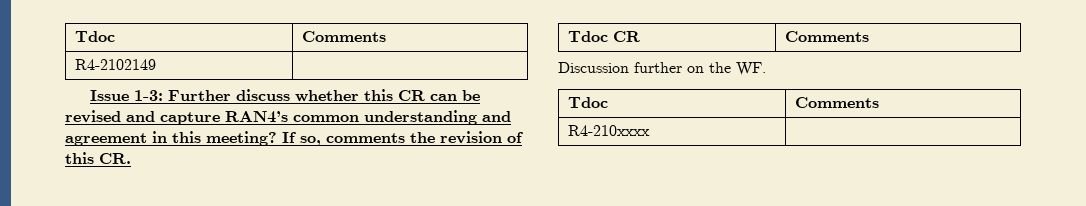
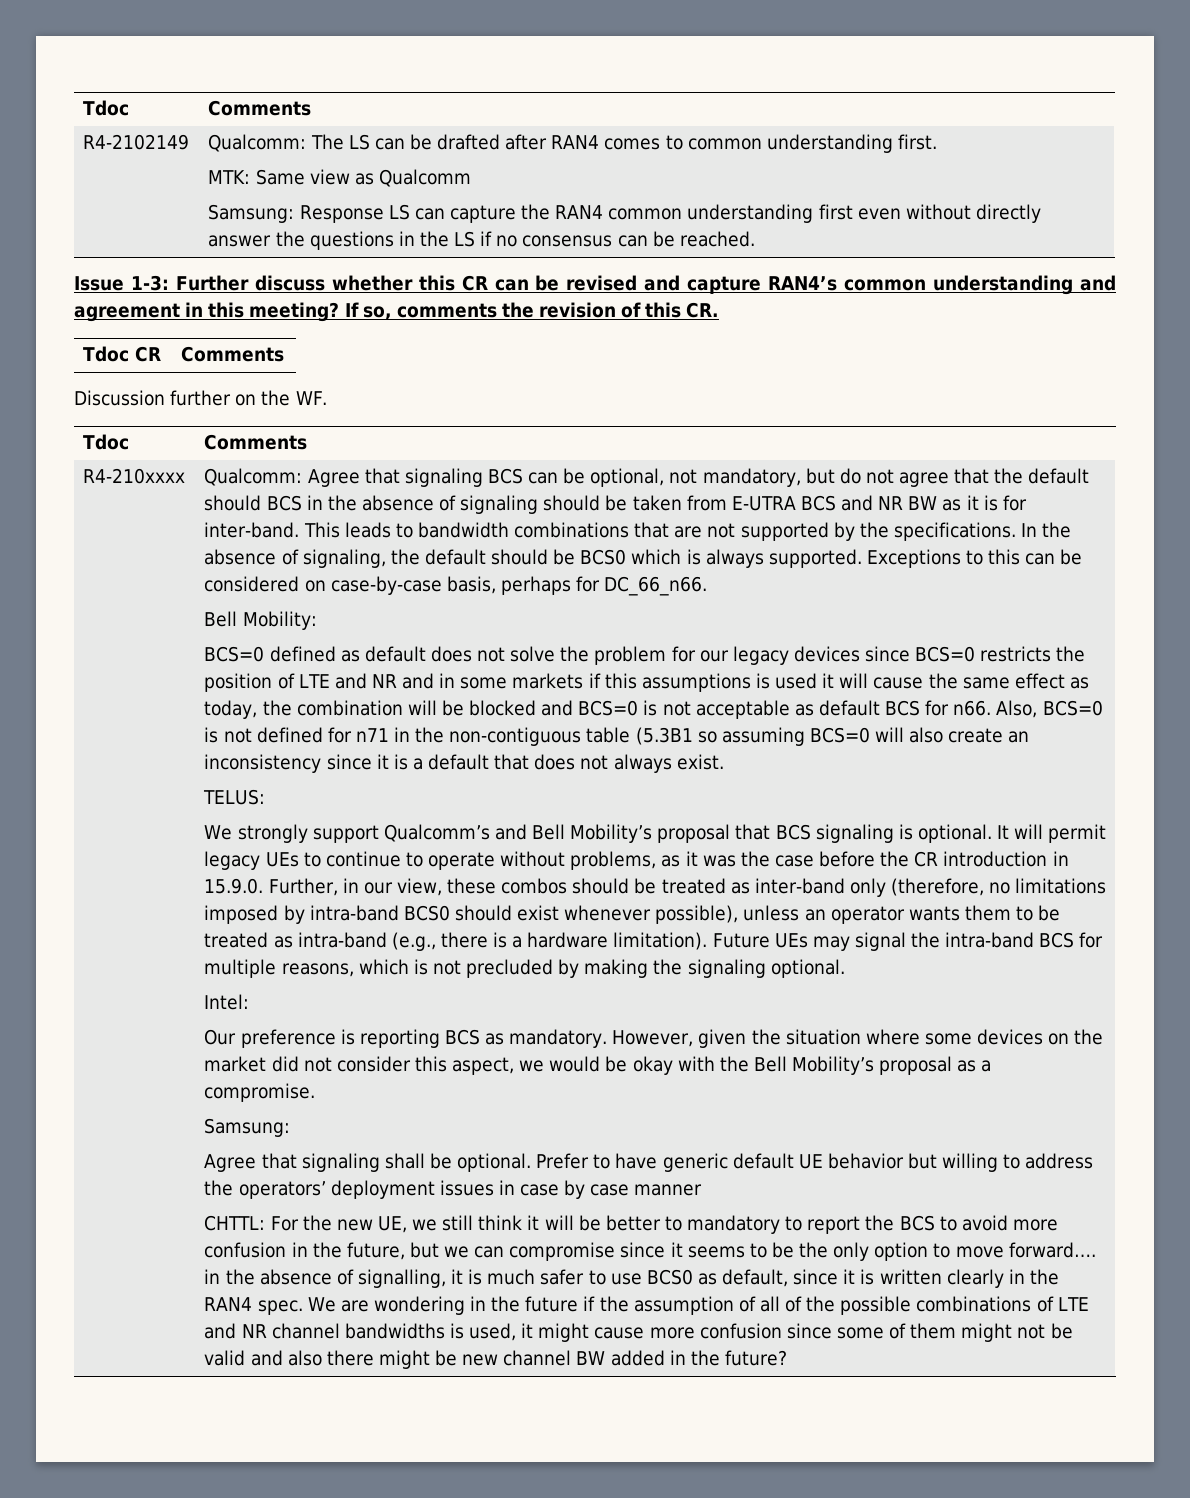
(156, 64) none -> [208,134,937,153] [208,169,471,187] [208,204,1041,223] [208,231,755,250] Qualcomm: The LS can be drafted after RAN4 comes to common understanding first. // MTK: Same view as Qualcomm // Samsung: Response LS can capture the RAN4 common understanding first even without directly answer the questions in the LS if no consensus can be reached.
(650, 130) none -> [204,468,1090,487] [204,495,1027,514] [204,522,1072,541] [204,549,1083,568] [204,576,708,596] [204,611,317,630] [204,646,1086,665] [204,673,1089,692] [204,700,1103,719] [204,727,1030,746] [204,754,724,773] [203,789,266,805] [204,824,1107,843] [204,851,1069,870] [204,878,1107,897] [204,905,1061,924] [204,932,1104,951] [204,959,845,978] [204,994,250,1010] [204,1029,1104,1048] [204,1056,992,1075] [204,1083,316,1102] [204,1118,291,1137] [204,1153,1094,1172] [204,1180,703,1199] [204,1215,1058,1234] [204,1242,1096,1261] [204,1269,1059,1288] [204,1296,1089,1315] [204,1323,1073,1342] [204,1350,787,1369] Qualcomm: Agree that signaling BCS can be optional, not mandatory, but do not agree that the default should BCS in the absence of signaling should be taken from E-UTRA BCS and NR BW as it is for inter-band. This leads to bandwidth combinations that are not supported by the specifications. In the absence of signaling, the default should be BCS0 which is always supported. Exceptions to this can be considered on case-by-case basis, perhaps for DC_66_n66. // Bell Mobility: // BCS=0 defined as default does not solve the problem for our legacy devices since BCS=0 restricts the position of LTE and NR and in some markets if this assumptions is used it will cause the same effect as today, the combination will be blocked and BCS=0 is not acceptable as default BCS for n66. Also, BCS=0 is not defined for n71 in the non-contiguous table (5.3B1 so assuming BCS=0 will also create an inconsistency since it is a default that does not always exist. // TELUS: // We strongly support Qualcomm’s and Bell Mobility’s proposal that BCS signaling is optional. It will permit legacy UEs to continue to operate without problems, as it was the case before the CR introduction in 15.9.0. Further, in our view, these combos should be treated as inter-band only (therefore, no limitations imposed by intra-band BCS0 should exist whenever possible), unless an operator wants them to be treated as intra-band (e.g., there is a hardware limitation). Future UEs may signal the intra-band BCS for multiple reasons, which is not precluded by making the signaling optional. // Intel: // Our preference is reporting BCS as mandatory. However, given the situation where some devices on the market did not consider this aspect, we would be okay with the Bell Mobility’s proposal as a compromise. // Samsung: // Agree that signaling shall be optional. Prefer to have generic default UE behavior but willing to address the operators’ deployment issues in case by case manner // CHTTL: For the new UE, we still think it will be better to mandatory to report the BCS to avoid more confusion in the future, but we can compromise since it seems to be the only option to move forward…. in the absence of signalling, it is much safer to use BCS0 as default, since it is written clearly in the RAN4 spec. We are wondering in the future if the assumption of all of the possible combinations of LTE and NR channel bandwidths is used, it might cause more confusion since some of them might not be valid and also there might be new channel BW added in the future?

